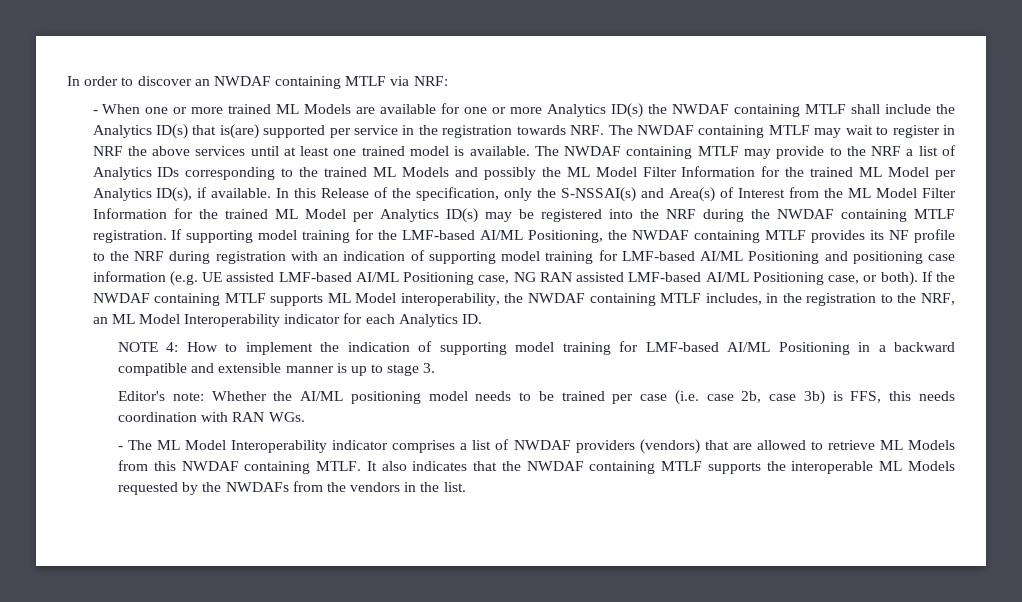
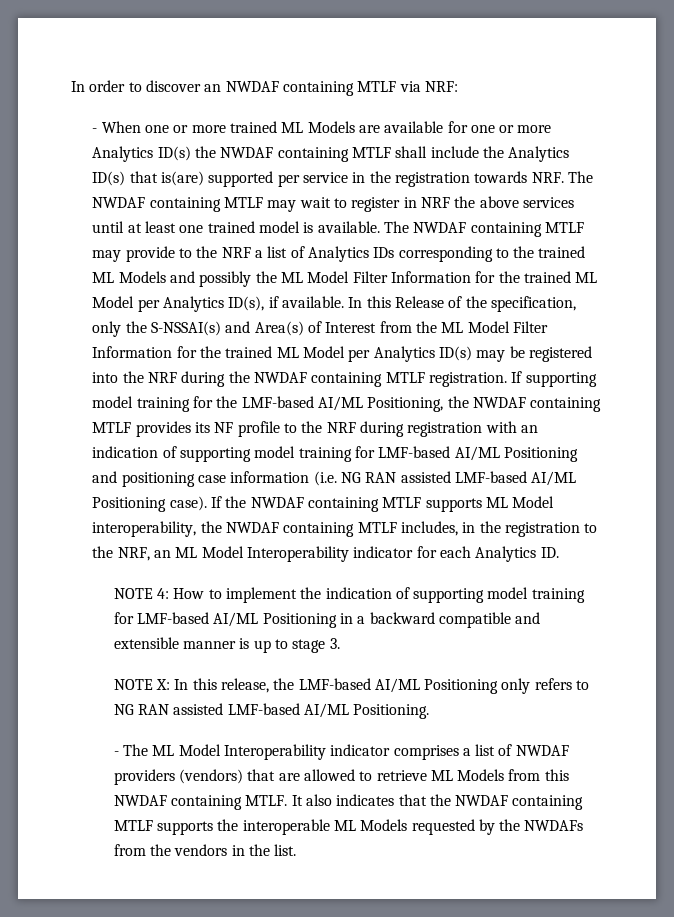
[169,271,510,286] (e.g. UE assisted LMF-based AI/ML Positioning case, -> [313,471,337,486] (i.e.
[827,271,918,286] case, or both). -> [169,496,207,511] case).
[117,390,956,405] [117,412,305,422] Editor's note: Whether the AI/ML positioning model needs to be trained per case (i.e. case 2b, case 3b) is FFS, this needs coordination with RAN WGs. -> [113,678,590,694] [113,703,430,719] NOTE X: In this release, the LMF-based AI/ML Positioning only refers to NG RAN assisted LMF-based AI/ML Positioning.

